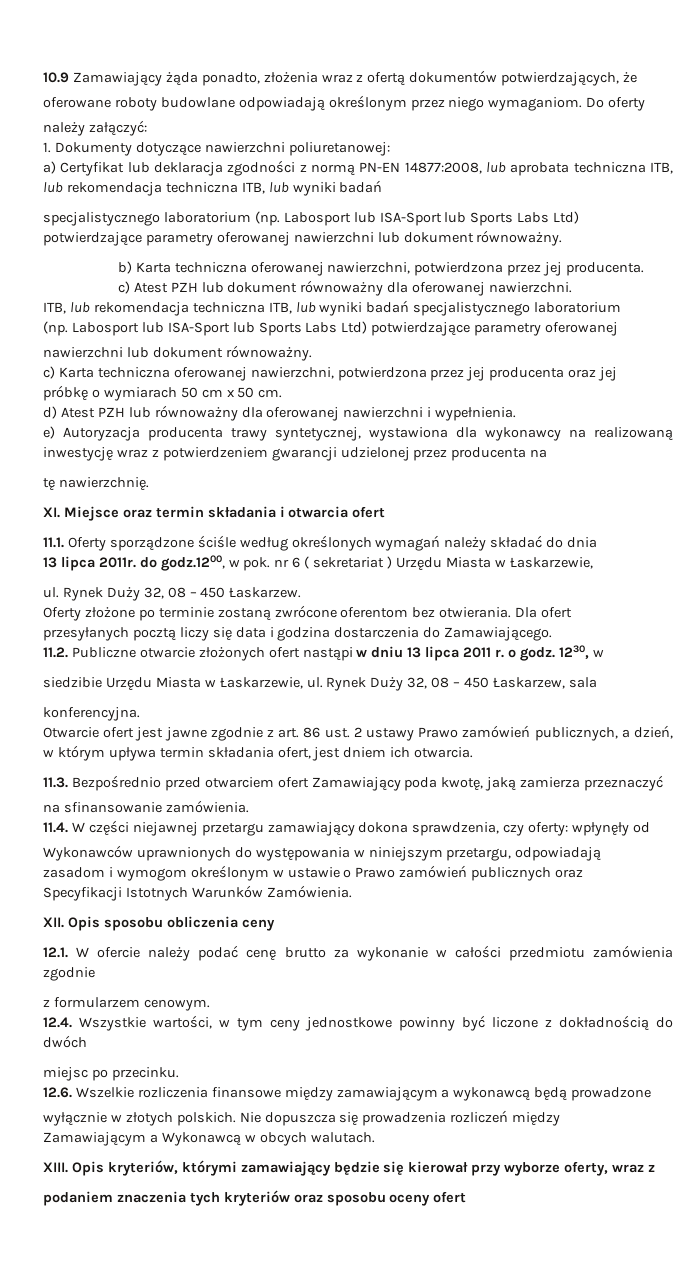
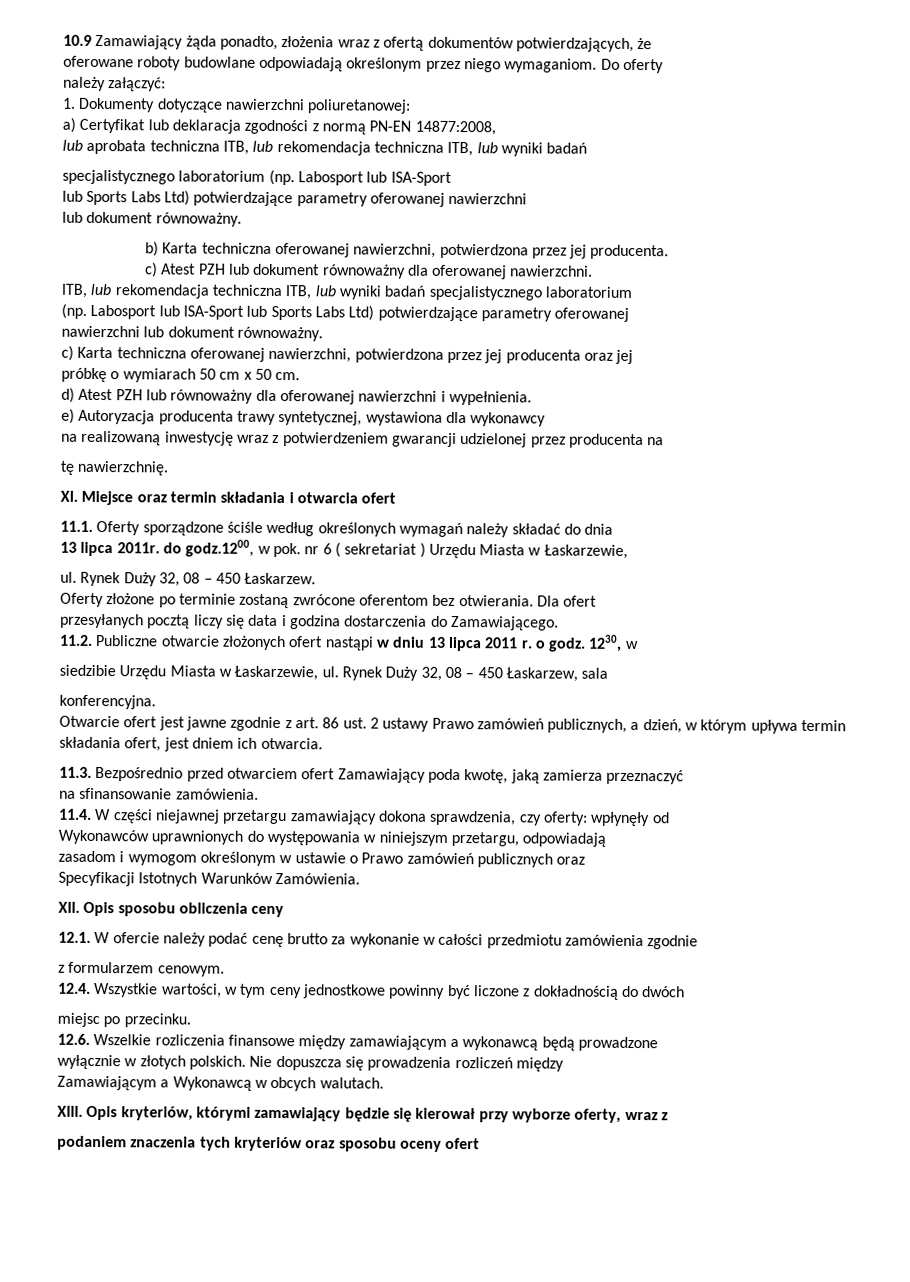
(482, 168) none -> (496, 128) //
(442, 219) none -> (452, 178) //
(374, 237) none -> (528, 198) //
(561, 434) none -> (547, 419) //

